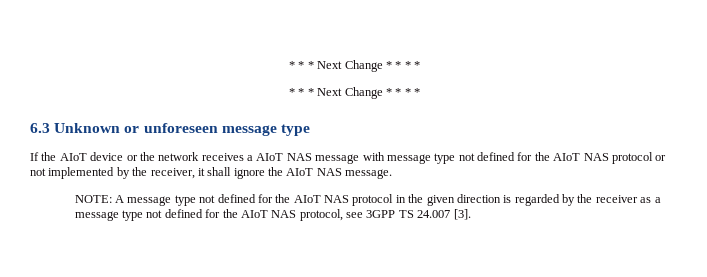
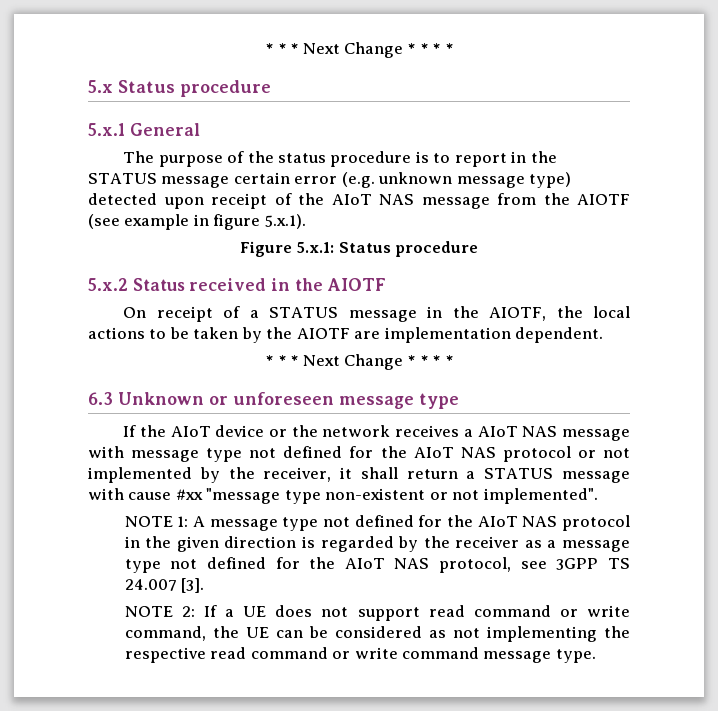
[289,60,420,72] * * * Next Change * * * * -> [265,42,453,58] [88,80,271,97] [88,123,200,136] [123,151,557,167] [88,172,572,188] [88,193,630,209] [88,214,306,230] [239,241,479,257] [88,278,386,291] [123,306,630,322] [88,327,604,343] * * * Next Change * * * * // 5.x Status procedure // 5.x.1 General // The purpose of the status procedure is to report in the STATUS message certain error (e.g. unknown message type) detected upon receipt of the AIoT NAS message from the AIOTF (see example in figure 5.x.1). // Figure 5.x.1: Status procedure // 5.x.2 Status received in the AIOTF // On receipt of a STATUS message in the AIOTF, the local actions to be taken by the AIOTF are implementation dependent.
[233,167,393,179] [74,195,112,203] ignore the AIoT NAS message. // NOTE: -> [406,468,631,483] [88,488,598,504] [124,516,189,527] return a STATUS message with cause #xx "message type non-existent or not implemented". // NOTE 1:
(471, 214) none -> [124,605,630,621] [124,626,630,642] [124,647,596,663] // NOTE 2: If a UE does not support read command or write command, the UE can be considered as not implementing the respective read command or write command message type.

